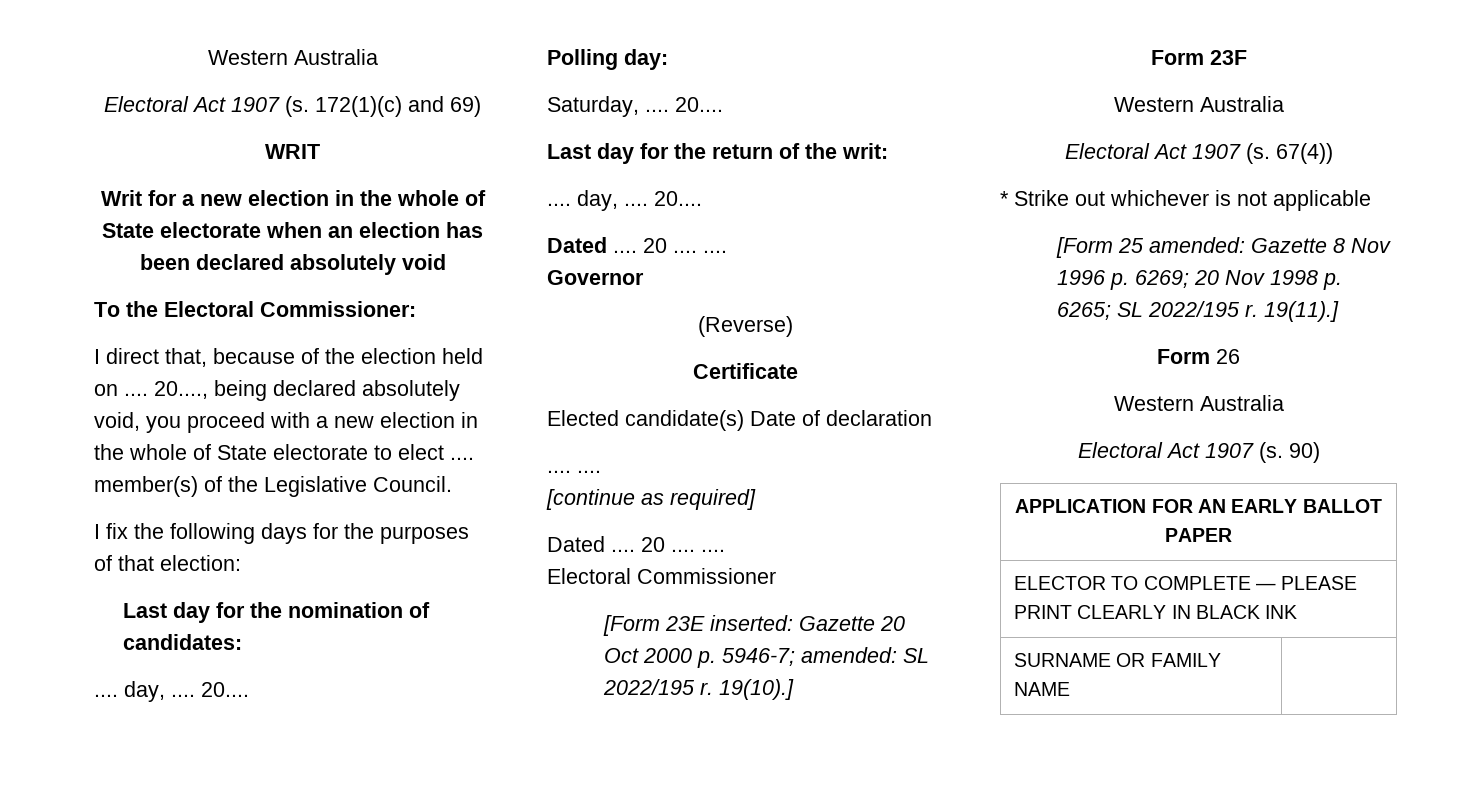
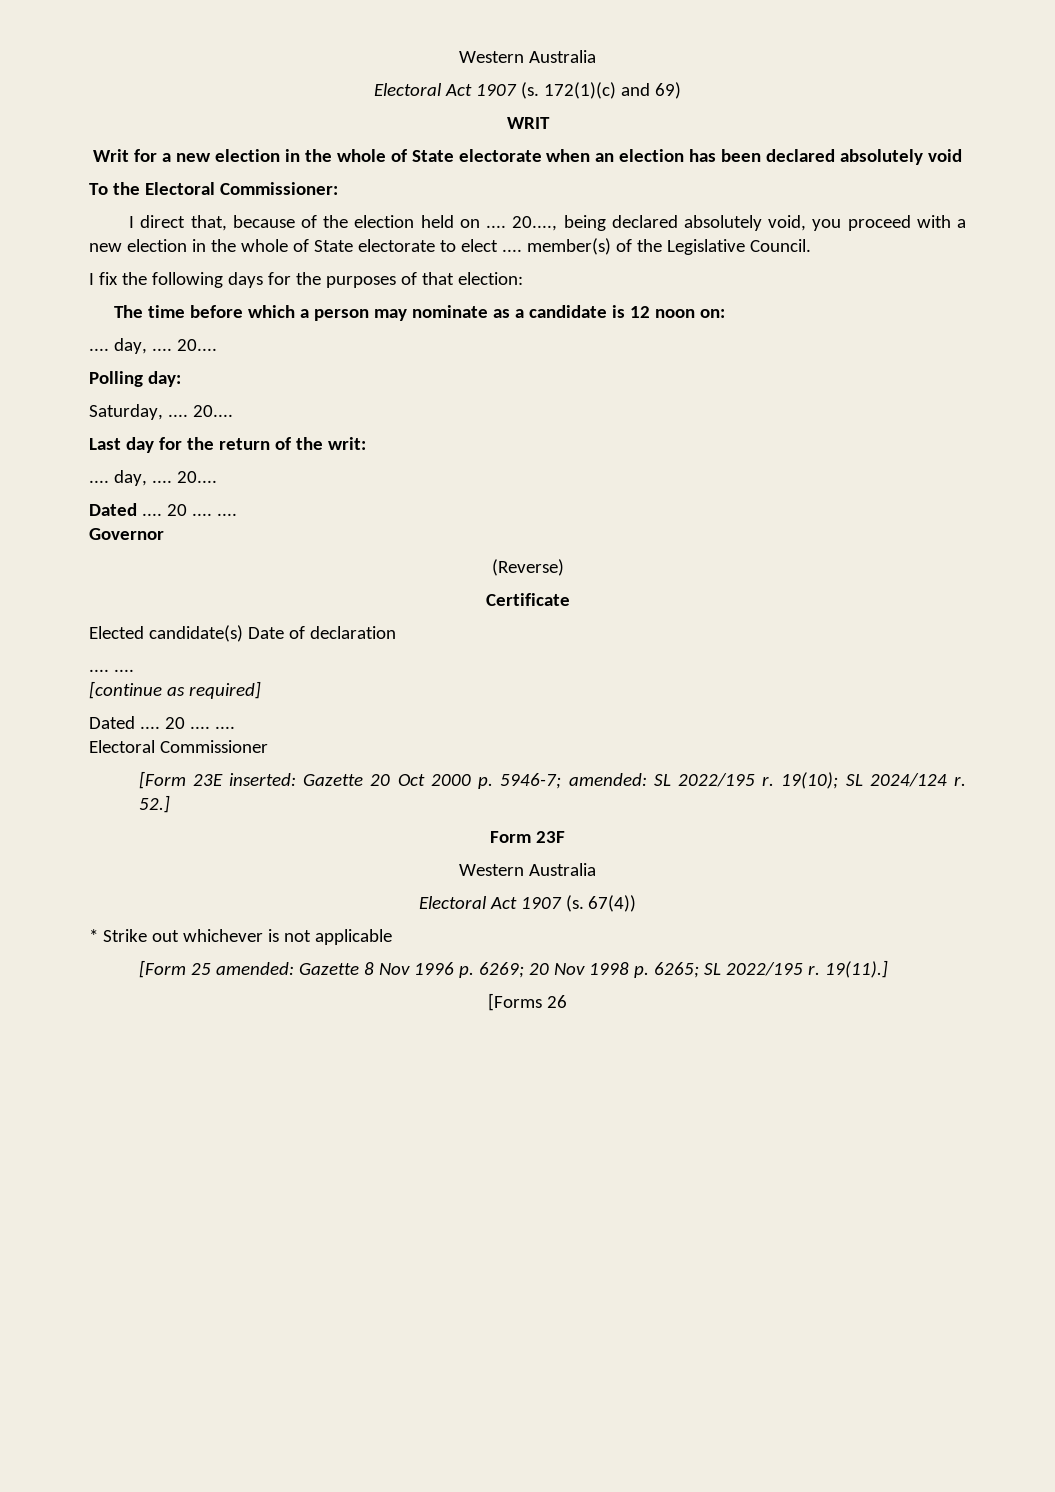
[122,602,430,623] [122,634,242,650] Last day for the nomination of candidates: -> [113,305,725,321] The time before which a person may nominate as a candidate is 12 noon on:
[719,679,795,700] 19(10).] -> [781,772,967,789] [138,795,170,813] 19(10); SL 2024/124 r. 52.]
[1157,349,1210,364] Form -> [488,993,543,1011] [Forms
[1113,395,1284,411] [1077,442,1320,463] [1015,499,1382,513] [1165,528,1232,542] [1014,576,1358,590] [1014,605,1298,619] [1014,653,1221,667] [1014,682,1071,696] // Western Australia // Electoral Act 1907 (s. 90) // APPLICATION FOR AN EARLY BALLOT PAPER // ELECTOR TO COMPLETE — PLEASE PRINT CLEARLY IN BLACK INK // SURNAME OR FAMILY NAME | -> (567, 1001) none

